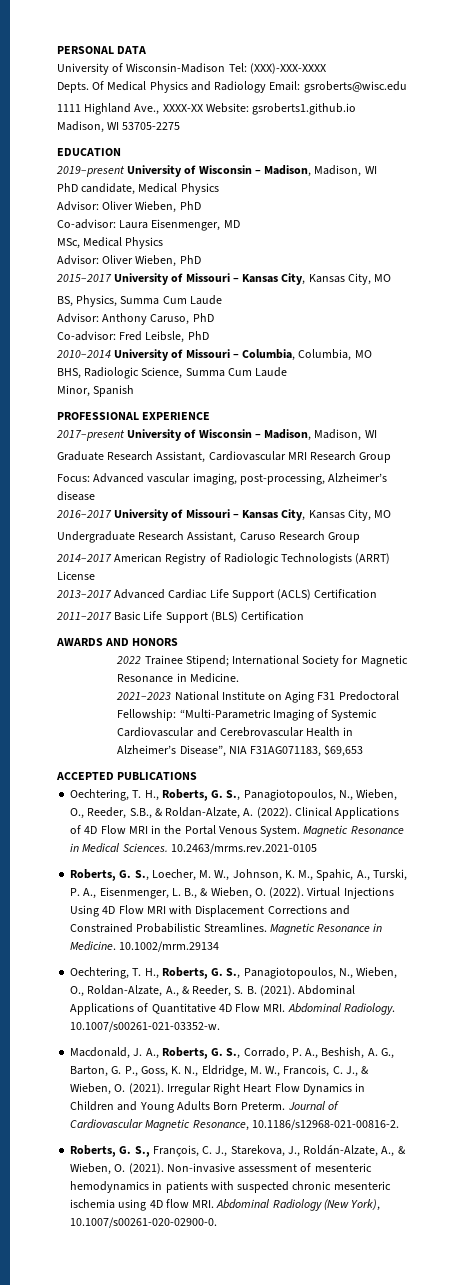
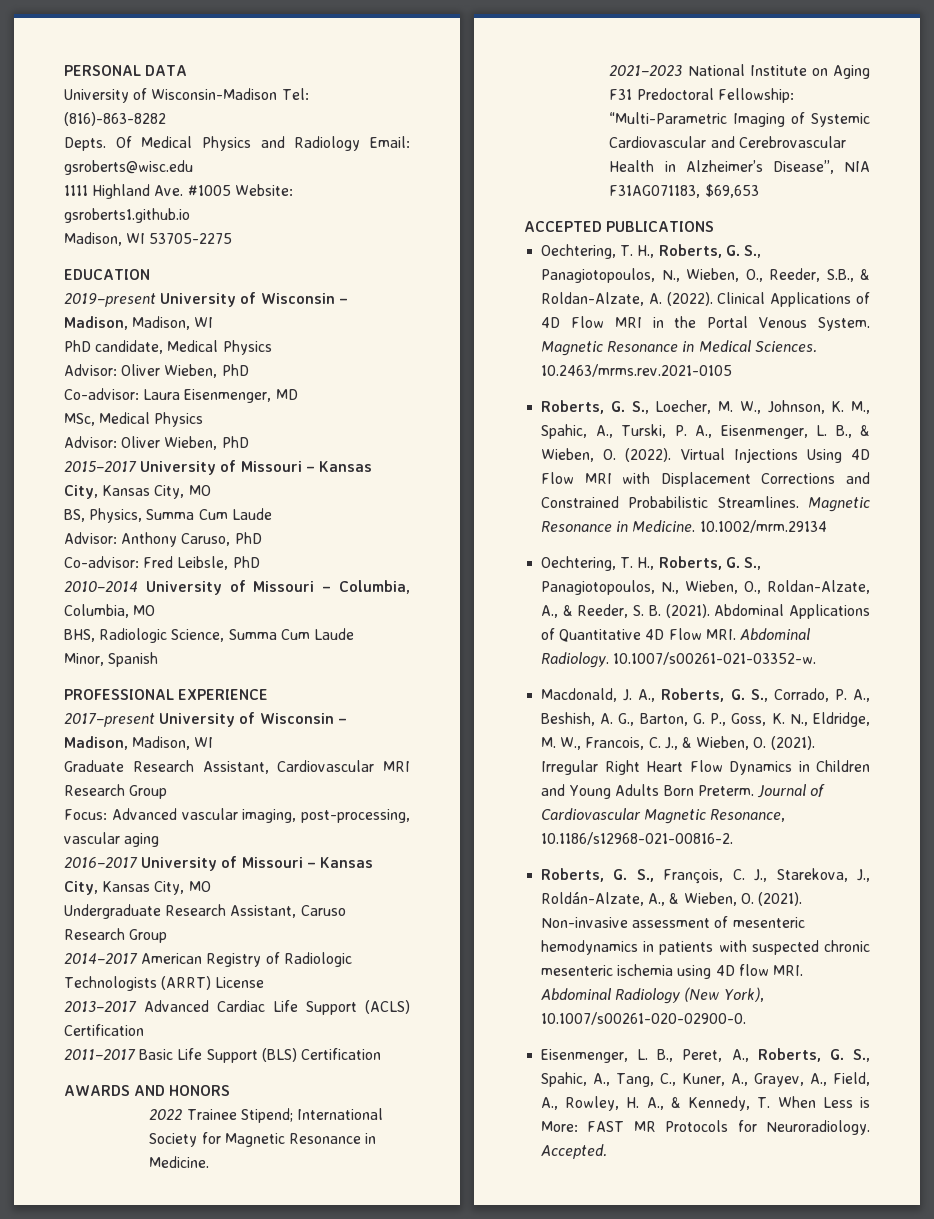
[249,63,326,74] (XXX)-XXX-XXXX -> [64,112,166,126] (816)-863-8282
[134,104,203,115] Ave., XXXX-XX -> [154,185,231,196] Ave. #1005
[328,473,388,482] [57,491,95,501] Alzheimer’s disease -> [64,832,160,847] vascular aging
(218, 1222) none -> [541,1048,870,1063] [541,1072,870,1087] [541,1096,870,1111] [541,1120,870,1135] [541,1144,608,1159] // Eisenmenger, L. B., Peret, A., Roberts, G. S., Spahic, A., Tang, C., Kuner, A., Grayev, A., Field, A., Rowley, H. A., & Kennedy, T. When Less is More: FAST MR Protocols for Neuroradiology. Accepted.

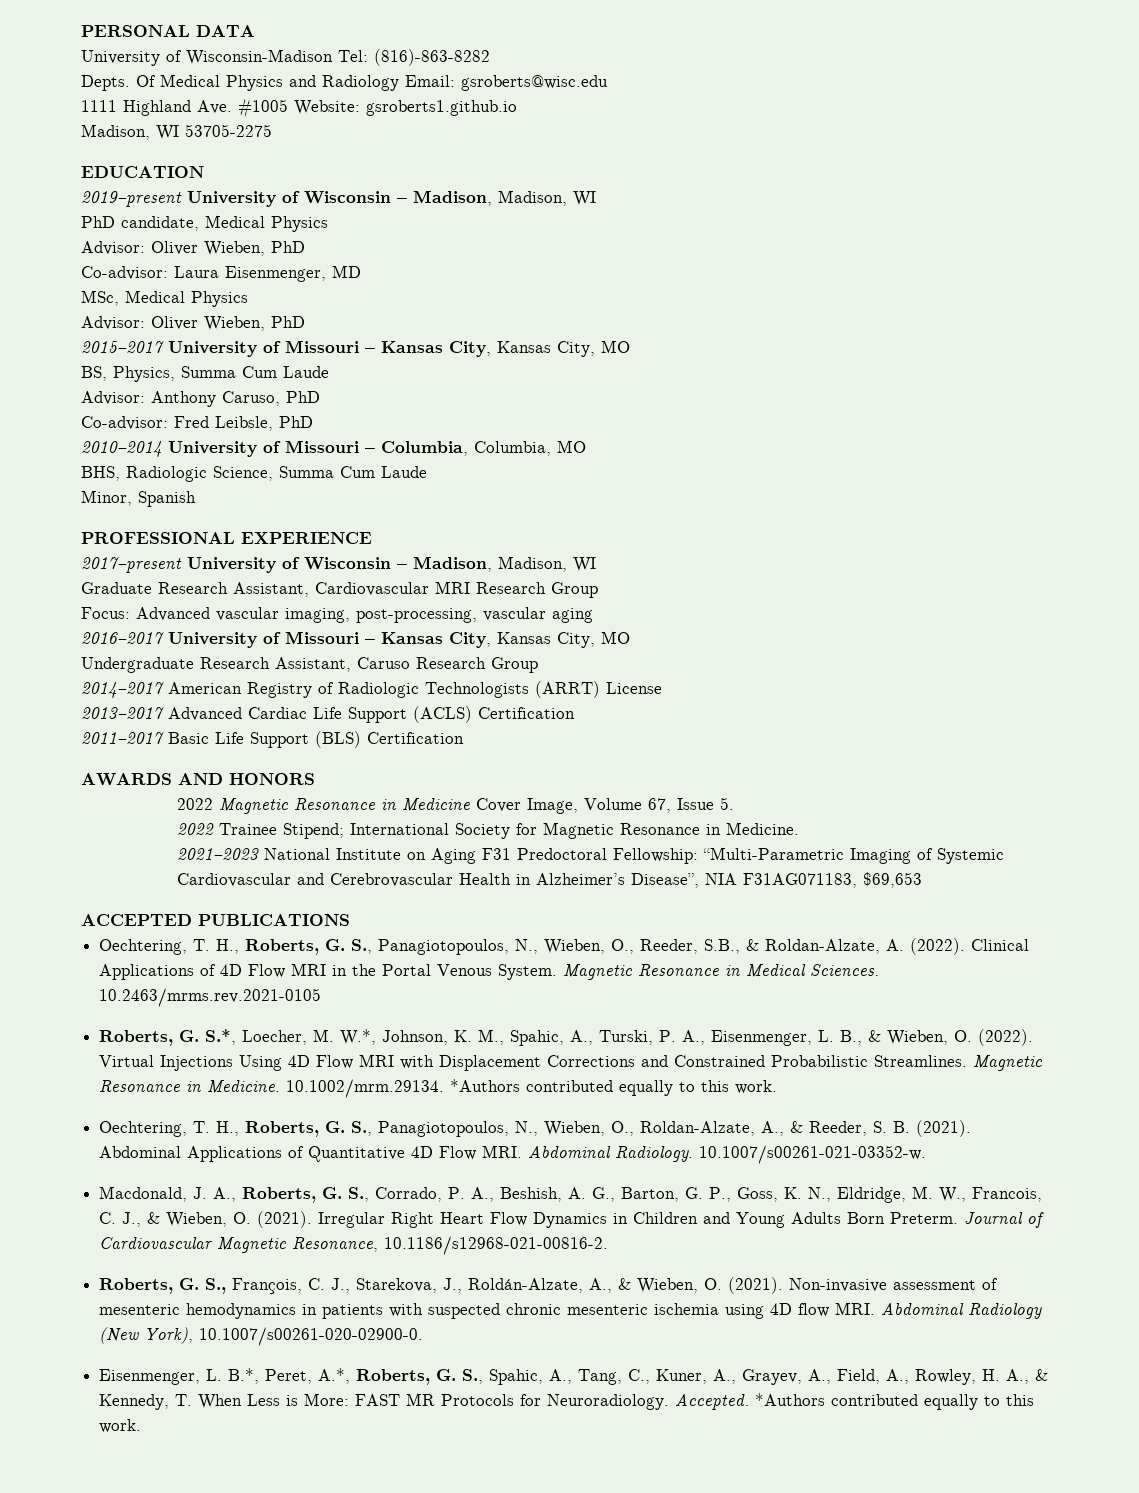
(231, 1090) none -> [176,797,734,814] // 2022 Magnetic Resonance in Medicine Cover Image, Volume 67, Issue 5.
[631,401,649,414] S., -> [205,1029,237,1045] S.*,
[739,401,761,414] W., -> [340,1029,377,1045] W.*,
[699,520,827,533] 10.1002/mrm.29134 -> [286,1079,778,1098] 10.1002/mrm.29134. *Authors contributed equally to this work.
[657,1049,749,1062] B., Peret, A., -> [228,1368,351,1384] B.*, Peret, A.*,
(608, 1151) none -> [755,1393,1035,1410] [99,1419,142,1433] *Authors contributed equally to this work.

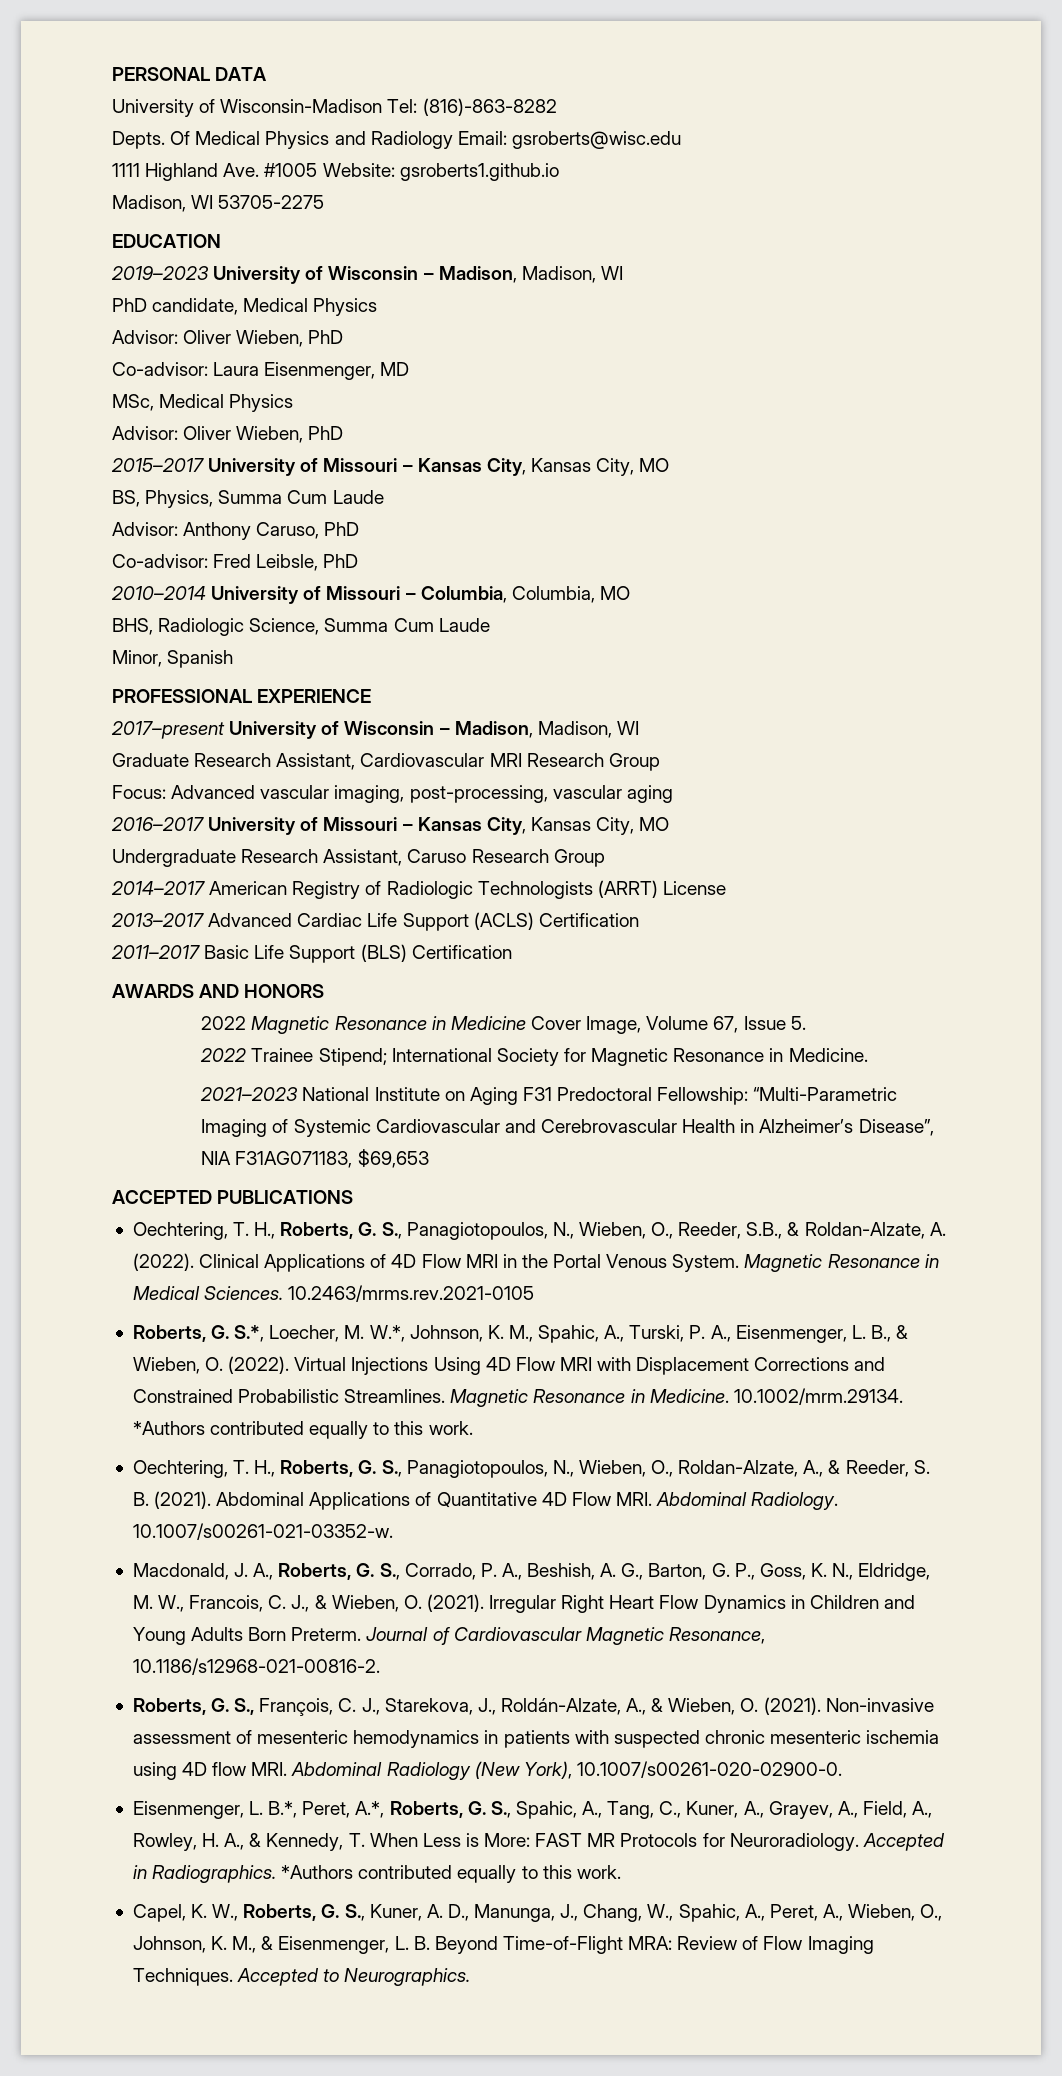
[81,191,182,207] 2019–present -> [111,266,209,280] 2019–2023
[675,1393,1035,1410] [99,1419,142,1433] Accepted. *Authors contributed equally to this work. -> [862,1833,945,1851] [132,1865,621,1883] [132,1904,943,1922] [132,1936,874,1954] [132,1968,471,1986] Accepted in Radiographics. *Authors contributed equally to this work. // Capel, K. W., Roberts, G. S., Kuner, A. D., Manunga, J., Chang, W., Spahic, A., Peret, A., Wieben, O., Johnson, K. M., & Eisenmenger, L. B. Beyond Time-of-Flight MRA: Review of Flow Imaging Techniques. Accepted to Neurographics.

